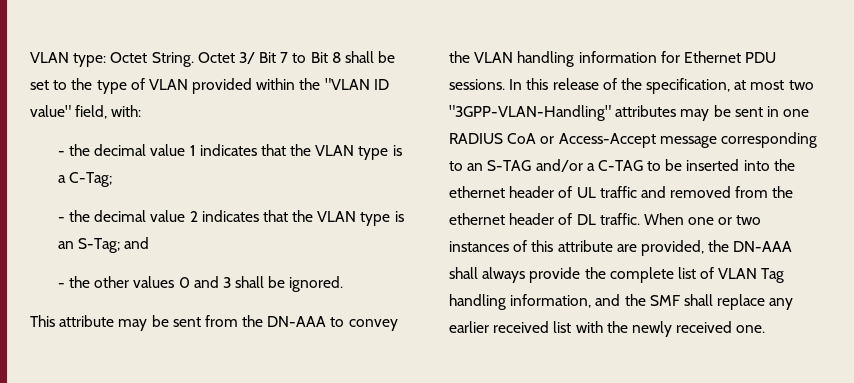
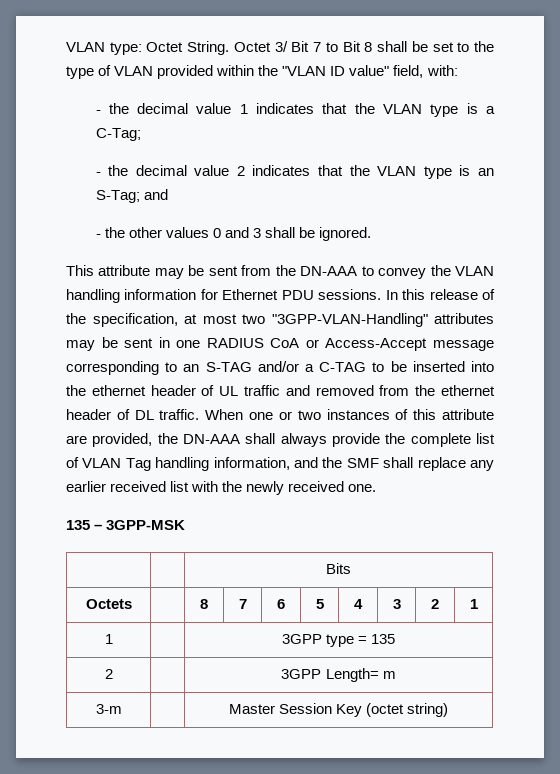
(766, 329) none -> [66,520,186,530] [326,563,351,574] [85,599,132,609] [200,599,208,609] [238,599,247,609] [277,599,285,609] [315,599,324,609] [354,599,363,609] [392,599,401,609] [431,599,439,609] [469,599,478,609] [104,634,113,644] [281,634,396,647] [104,669,113,679] [281,668,396,682] [95,704,122,714] [228,703,449,717] // 135 – 3GPP-MSK // | | Bits // Octets | | 8 | 7 | 6 | 5 | 4 | 3 | 2 | 1 // 1 | | 3GPP type = 135 // 2 | | 3GPP Length= m // 3-m | | Master Session Key (octet string)

